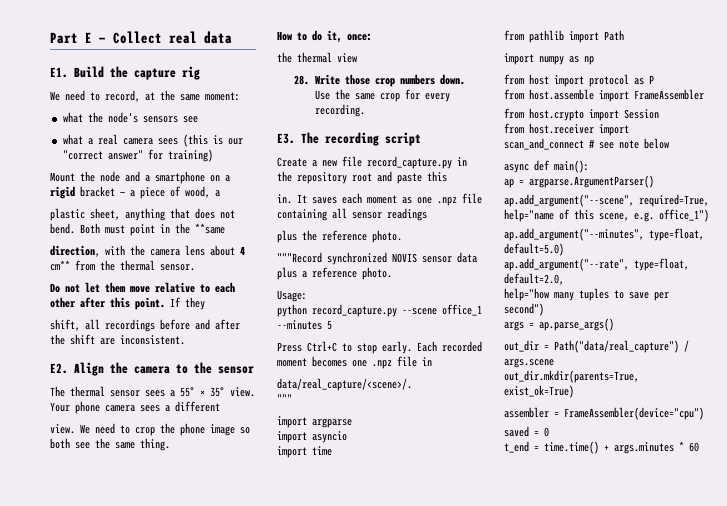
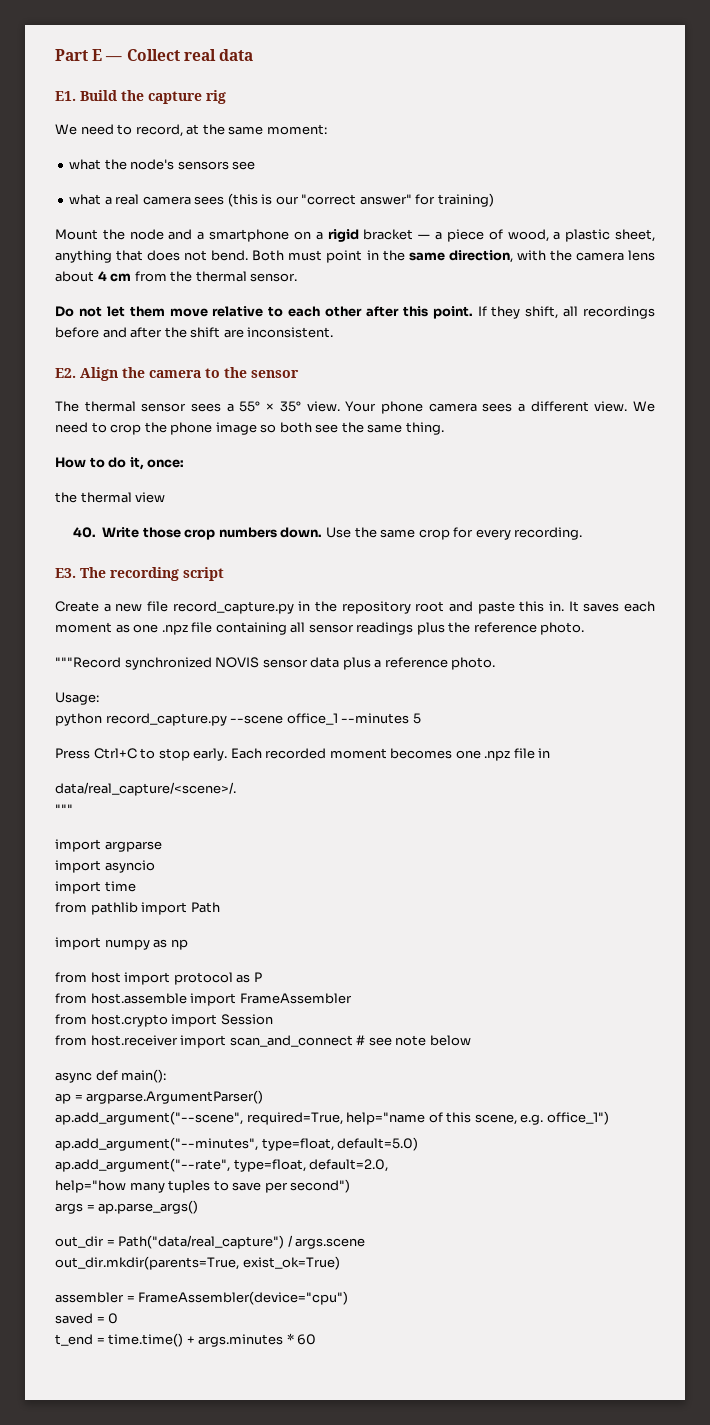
(220, 193) // -> (561, 235) none
[195,223,225,234] **same // -> [408,252,445,261] same
[50,260,70,271] cm** -> [110,273,132,282] cm
(205, 303) // -> (521, 312) none
(220, 406) // -> (589, 406) none
[293,75,309,85] 28. -> [72,527,96,538] 40.
(447, 176) // -> (545, 606) none
(427, 214) // -> (414, 628) none

